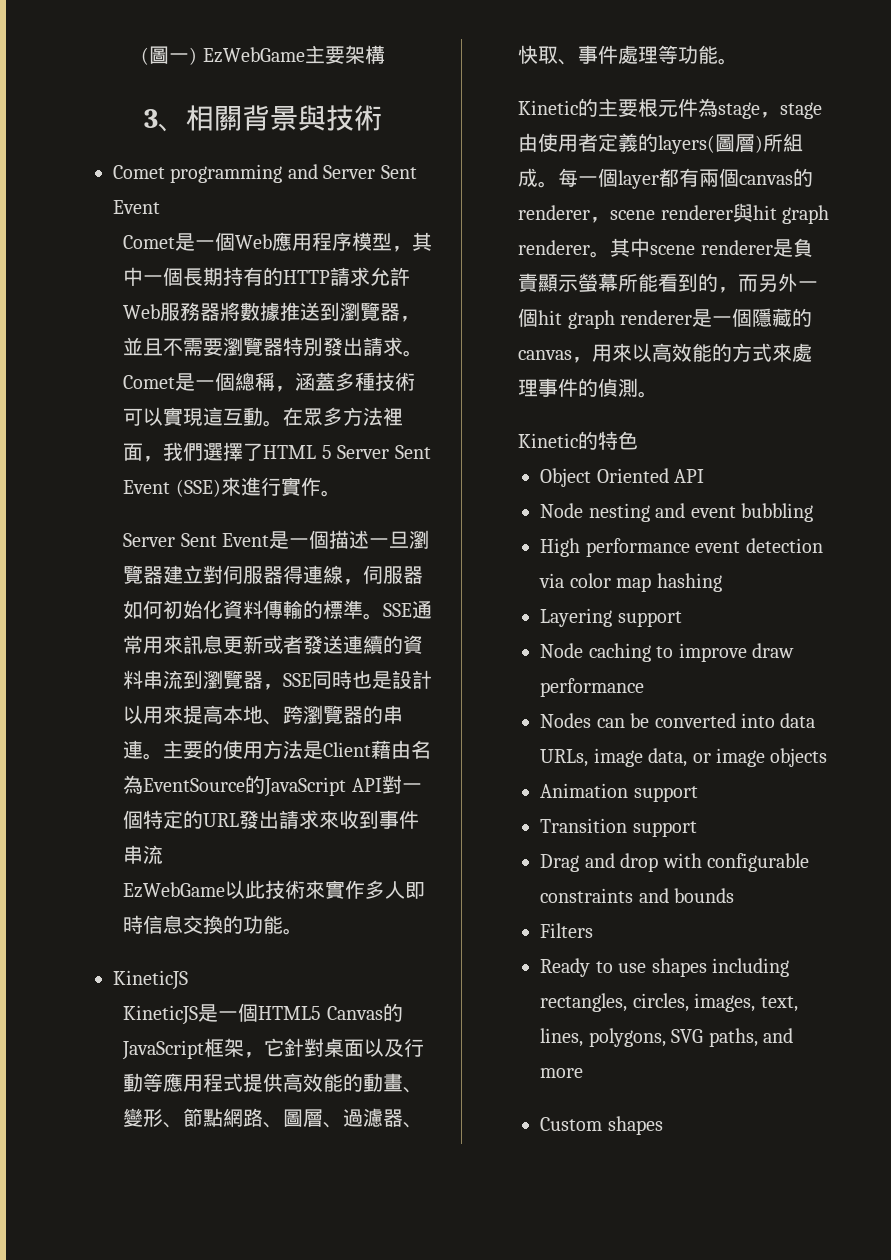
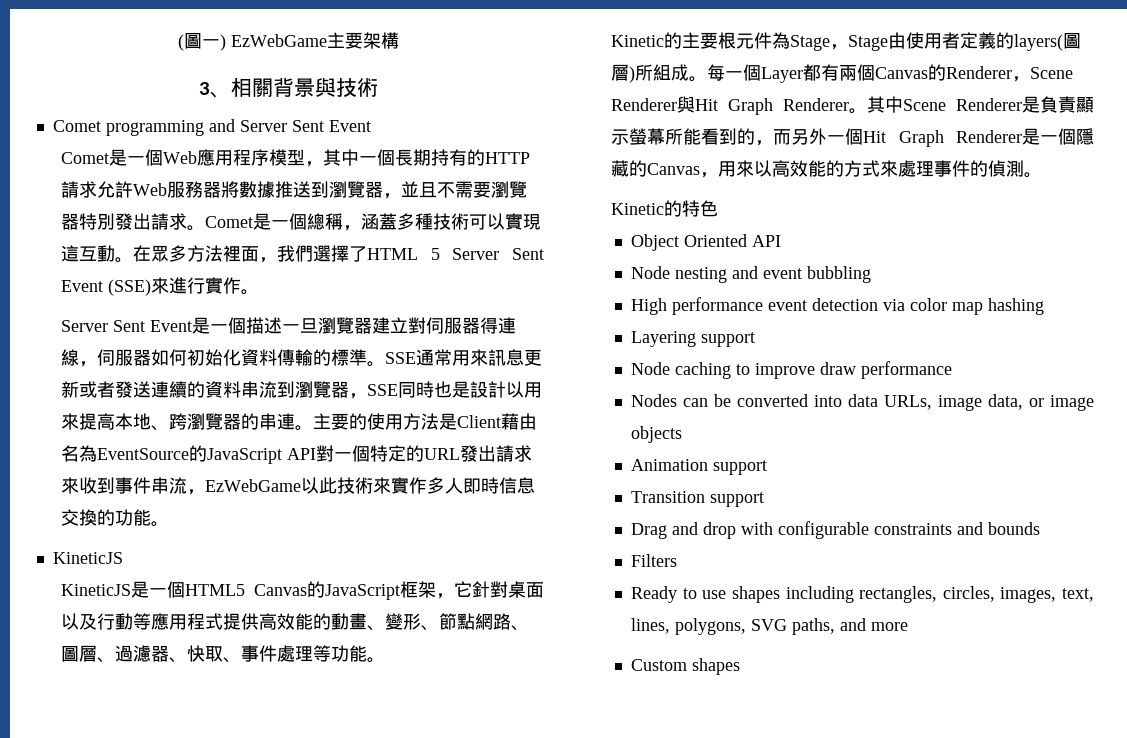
(164, 854) // -> [187,489,206,495] ，
[718,102,823,119] stage，stage -> [790,35,889,51] Stage，Stage
[618,170,660,189] layer -> [761,67,804,83] Layer
[739,168,814,187] [518,203,830,224] [518,238,773,258] canvas的renderer，scene renderer與hit graph renderer。其中scene renderer -> [875,64,1074,82] [611,96,1022,115] Canvas的Renderer，Scene Renderer與Hit Graph Renderer。其中Scene Renderer
[538,310,693,329] hit graph renderer -> [863,130,1022,147] Hit Graph Renderer
[518,350,573,360] canvas -> [647,163,701,175] Canvas

